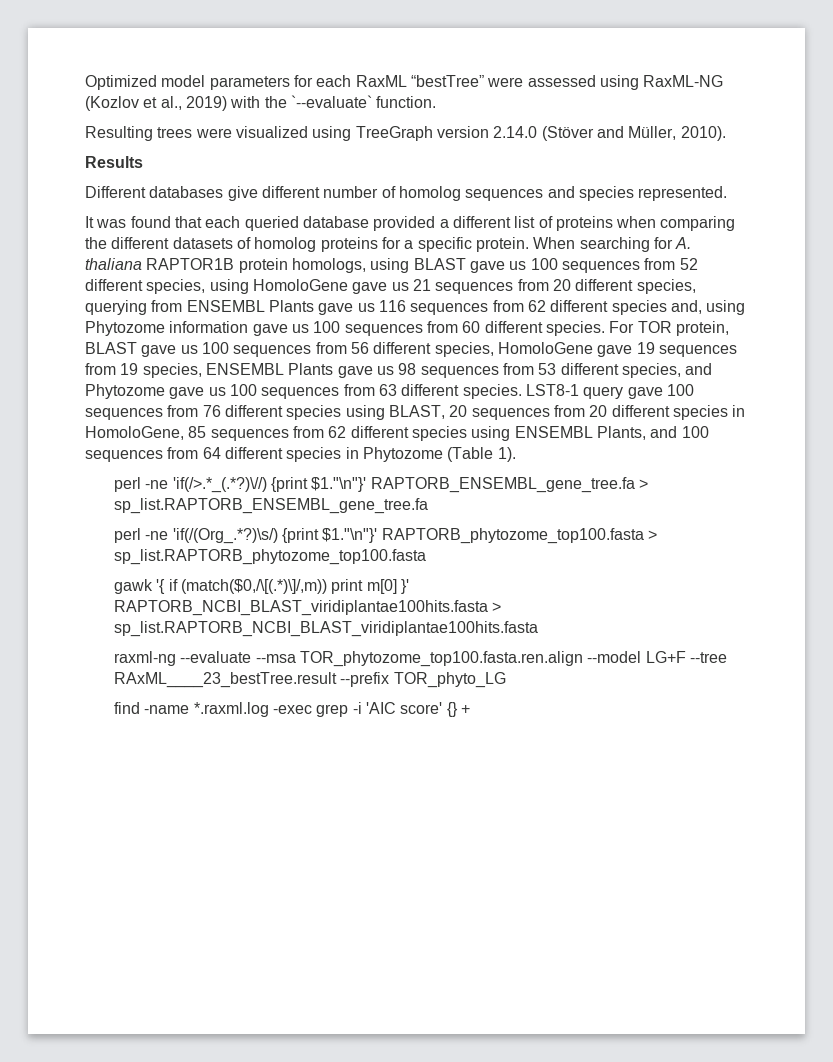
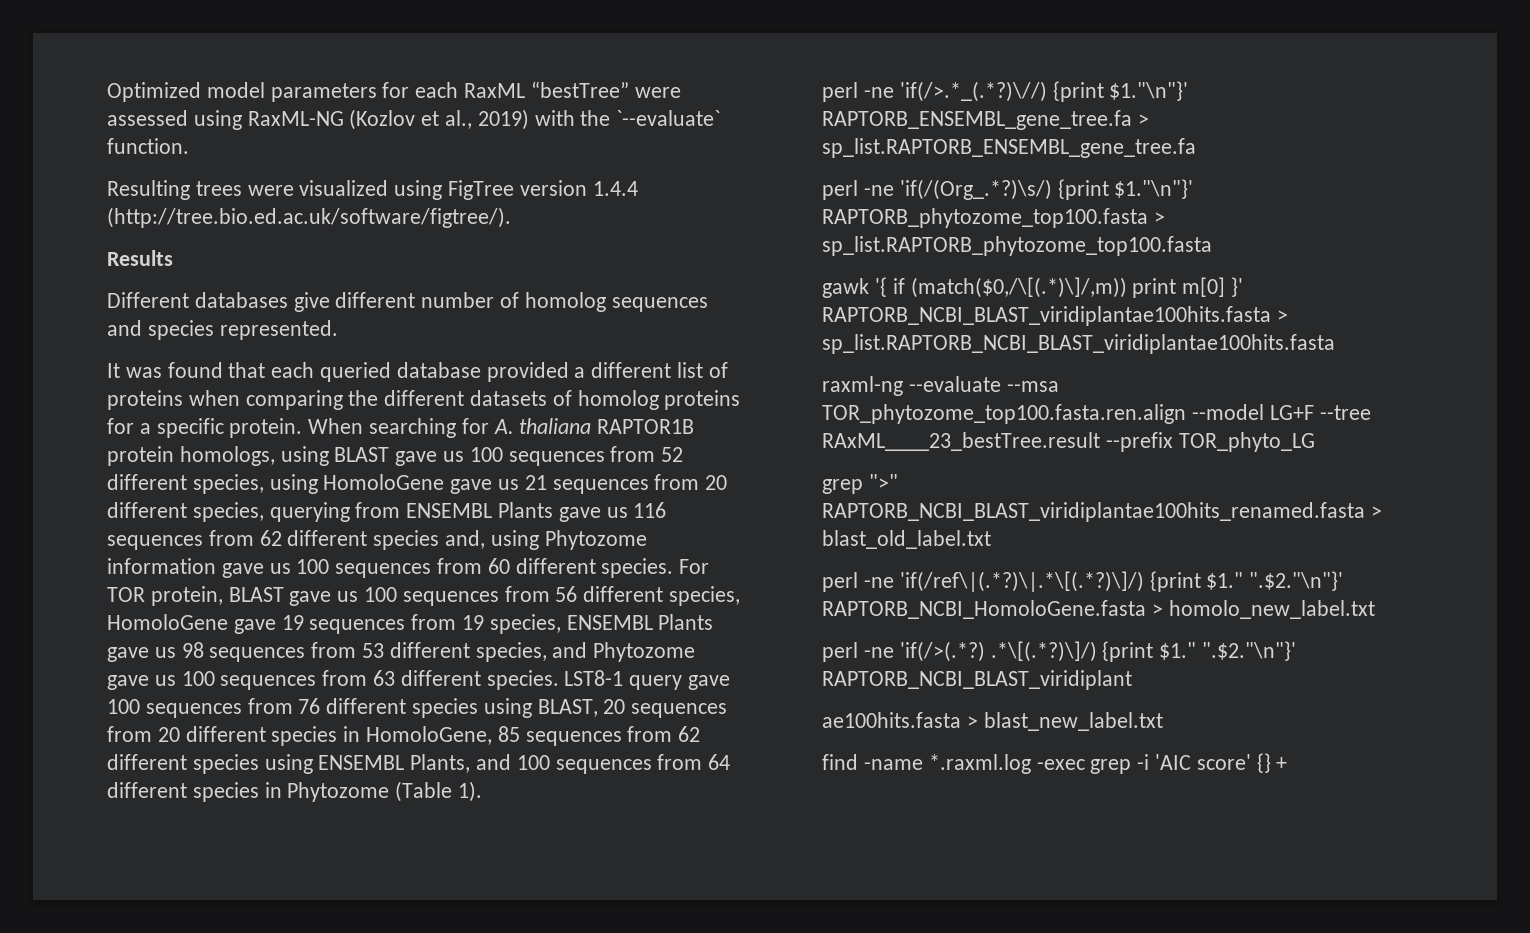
[355,126,726,141] TreeGraph version 2.14.0 (Stöver and Müller, 2010). -> [448,180,638,200] [107,207,511,228] FigTree version 1.4.4 (http://tree.bio.ed.ac.uk/software/figtree/).
(506, 680) none -> [822,474,898,494] [822,502,1382,522] [822,530,992,549] [822,571,1344,592] [822,600,1375,619] [822,641,1296,662] [822,670,1133,690] [822,712,1163,731] // grep ">" RAPTORB_NCBI_BLAST_viridiplantae100hits_renamed.fasta > blast_old_label.txt // perl -ne 'if(/ref\|(.*?)\|.*\[(.*?)\]/) {print $1." ".$2."\n"}' RAPTORB_NCBI_HomoloGene.fasta > homolo_new_label.txt // perl -ne 'if(/>(.*?) .*\[(.*?)\]/) {print $1." ".$2."\n"}' RAPTORB_NCBI_BLAST_viridiplant // ae100hits.fasta > blast_new_label.txt

